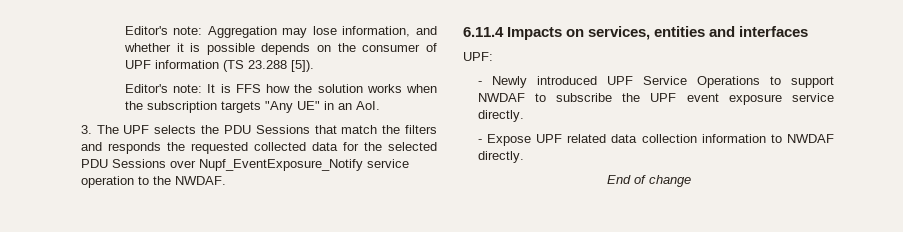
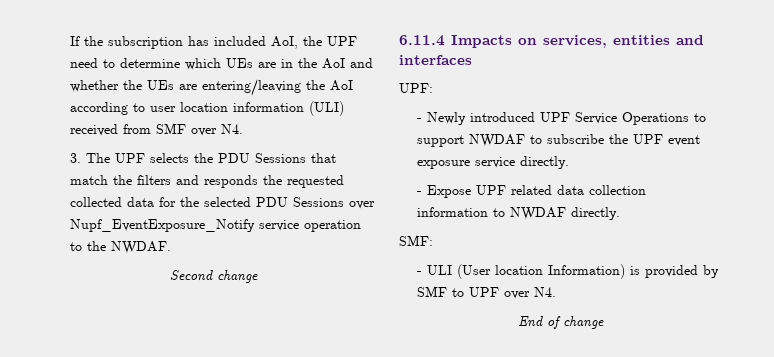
[124,26,437,38] [123,43,437,55] [124,60,314,72] [124,84,437,93] [124,101,380,113] Editor's note: Aggregation may lose information, and whether it is possible depends on the consumer of UPF information (TS 23.288 [5]). // Editor's note: It is FFS how the solution works when the subscription targets "Any UE" in an AoI. -> [70,36,358,49] [70,58,374,70] [70,79,354,96] [70,101,345,116] [70,123,244,136] If the subscription has included AoI, the UPF need to determine which UEs are in the AoI and whether the UEs are entering/leaving the AoI according to user location information (ULI) received from SMF over N4.
(226, 180) none -> [170,270,258,283] // Second change
(524, 157) none -> [399,235,433,246] [417,264,720,279] [417,286,557,299] // SMF: // - ULI (User location Information) is provided by SMF to UPF over N4.

